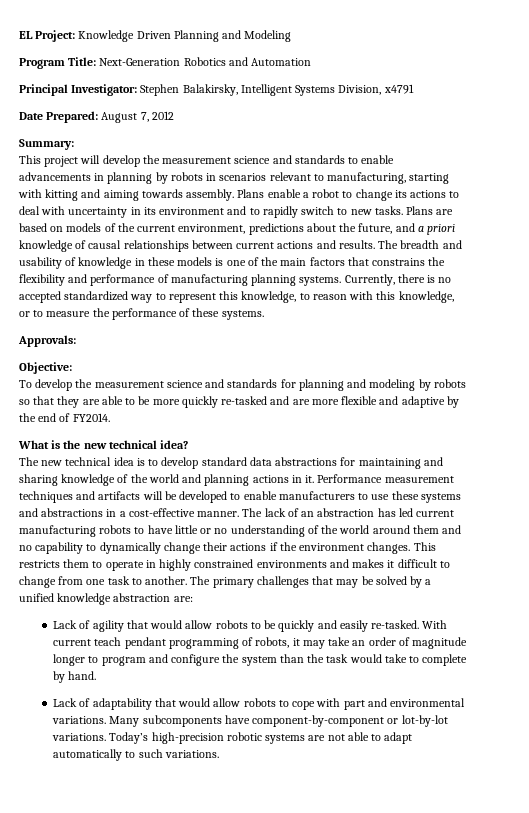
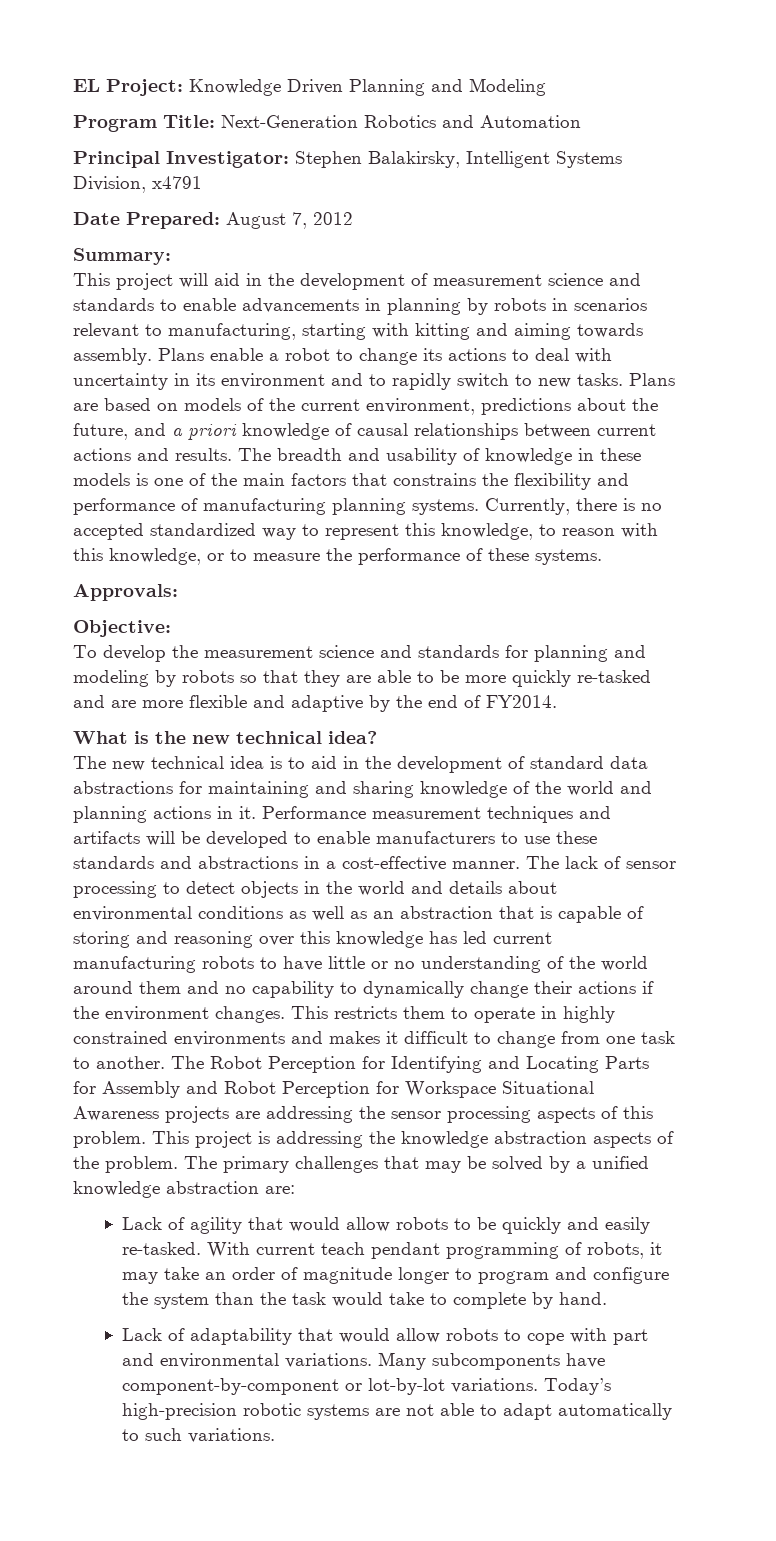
[102,155,160,167] develop the -> [214,273,428,290] aid in the development of
[161,457,199,469] develop -> [311,756,525,773] aid in the development of
[420,493,461,503] systems -> [73,856,154,869] standards
[301,508,375,517] an abstraction -> [626,861,676,869] [73,881,557,898] [73,906,644,923] [73,931,423,948] sensor processing to detect objects in the world and details about environmental conditions as well as an abstraction that is capable of storing and reasoning over this knowledge
(211, 580) none -> [210,1056,649,1073] [73,1081,594,1098] [73,1106,653,1123] [73,1131,674,1148] [73,1156,217,1173] Robot Perception for Identifying and Locating Parts for Assembly and Robot Perception for Workspace Situational Awareness projects are addressing the sensor processing aspects of this problem. This project is addressing the knowledge abstraction aspects of the problem. The

